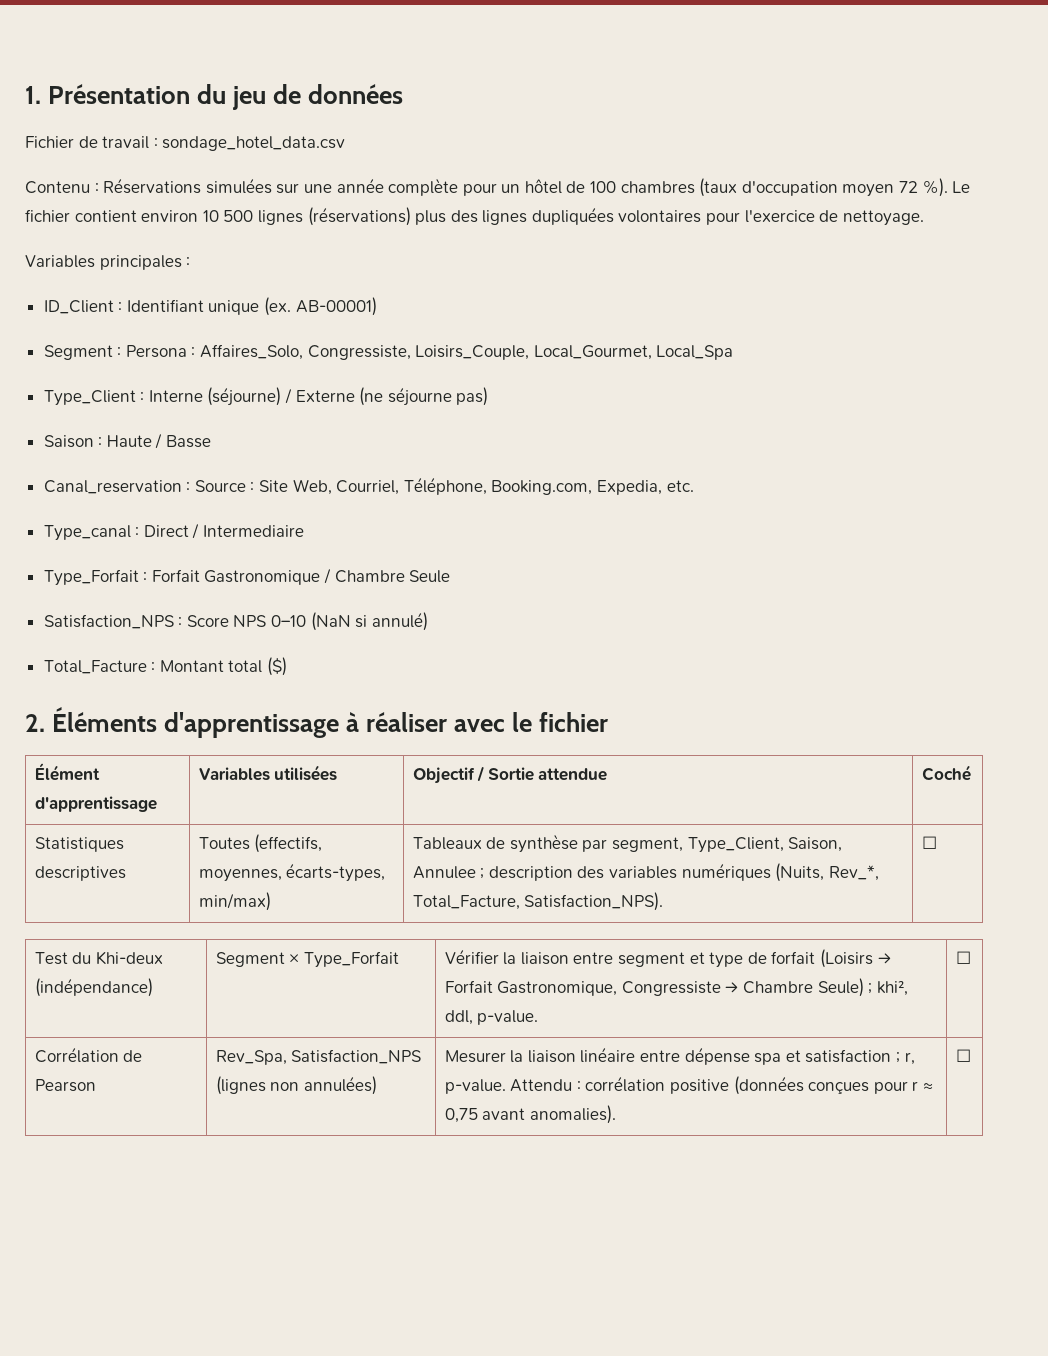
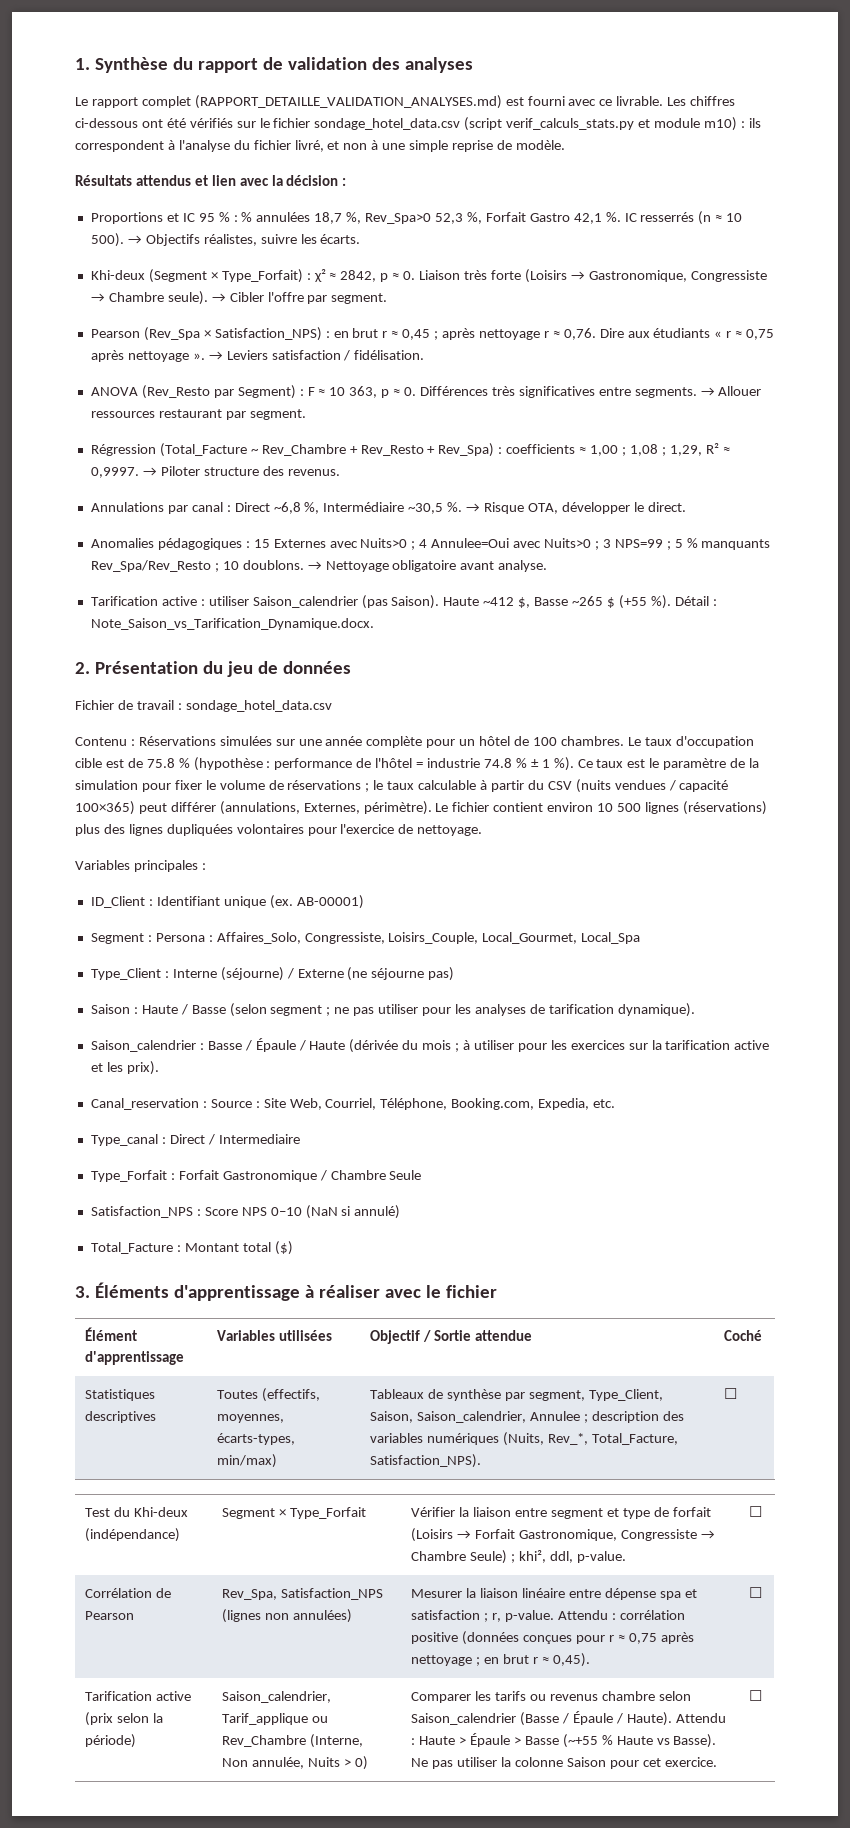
(41, 95) none -> [94,57,473,73] [75,95,736,109] [75,117,761,131] [75,140,565,152] [75,175,347,186] [90,211,743,225] [90,233,361,247] [90,269,767,283] [90,291,388,305] [90,327,775,341] [90,350,425,362] [90,385,762,399] [90,409,306,420] [90,443,730,457] [90,466,340,478] [90,502,686,514] [90,538,771,550] [90,560,548,572] [90,595,717,609] [90,618,374,630] [75,662,90,674] Synthèse du rapport de validation des analyses // Le rapport complet (RAPPORT_DETAILLE_VALIDATION_ANALYSES.md) est fourni avec ce livrable. Les chiffres ci-dessous ont été vérifiés sur le fichier sondage_hotel_data.csv (script verif_calculs_stats.py et module m10) : ils correspondent à l'analyse du fichier livré, et non à une simple reprise de modèle. // Résultats attendus et lien avec la décision : // Proportions et IC 95 % : % annulées 18,7 %, Rev_Spa>0 52,3 %, Forfait Gastro 42,1 %. IC resserrés (n ≈ 10 500). → Objectifs réalistes, suivre les écarts. // Khi-deux (Segment × Type_Forfait) : χ² ≈ 2842, p ≈ 0. Liaison très forte (Loisirs → Gastronomique, Congressiste → Chambre seule). → Cibler l'offre par segment. // Pearson (Rev_Spa × Satisfaction_NPS) : en brut r ≈ 0,45 ; après nettoyage r ≈ 0,76. Dire aux étudiants « r ≈ 0,75 après nettoyage ». → Leviers satisfaction / fidélisation. // ANOVA (Rev_Resto par Segment) : F ≈ 10 363, p ≈ 0. Différences très significatives entre segments. → Allouer ressources restaurant par segment. // Régression (Total_Facture ~ Rev_Chambre + Rev_Resto + Rev_Spa) : coefficients ≈ 1,00 ; 1,08 ; 1,29, R² ≈ 0,9997. → Piloter structure des revenus. // Annulations par canal : Direct ~6,8 %, Intermédiaire ~30,5 %. → Risque OTA, développer le direct. // Anomalies pédagogiques : 15 Externes avec Nuits>0 ; 4 Annulee=Oui avec Nuits>0 ; 3 NPS=99 ; 5 % manquants Rev_Spa/Rev_Resto ; 10 doublons. → Nettoyage obligatoire avant analyse. // Tarification active : utiliser Saison_calendrier (pas Saison). Haute ~412 $, Basse ~265 $ (+55 %). Détail : Note_Saison_vs_Tarification_Dynamique.docx. // 2.
[620,178,948,197] chambres (taux d'occupation moyen 72 %). -> [560,736,754,748] [75,757,760,771] [75,779,729,793] [75,801,432,815] chambres. Le taux d'occupation cible est de 75.8 % (hypothèse : performance de l'hôtel = industrie 74.8 % ± 1 %). Ce taux est le paramètre de la simulation pour fixer le volume de réservations ; le taux calculable à partir du CSV (nuits vendues / capacité 100×365) peut différer (annulations, Externes, périmètre).
(212, 441) none -> [229,1003,695,1017] [90,1038,770,1053] [90,1061,159,1075] (selon segment ; ne pas utiliser pour les analyses de tarification dynamique). // Saison_calendrier : Basse / Épaule / Haute (dérivée du mois ; à utiliser pour les exercices sur la tarification active et les prix).
[25,714,45,732] 2. -> [75,1286,90,1298] 3.
(843, 844) none -> [417,1411,527,1423] Saison_calendrier,
[482,1105,616,1124] avant anomalies). -> [660,1632,694,1644] [411,1653,590,1667] [749,1587,763,1598] [85,1691,192,1701] [85,1712,164,1726] [85,1734,137,1748] [222,1691,332,1703] [222,1713,329,1725] [222,1734,364,1748] [222,1756,368,1770] [411,1691,691,1703] [411,1711,726,1726] [411,1733,717,1748] [411,1757,717,1769] après nettoyage ; en brut r ≈ 0,45). | ☐ // Tarification active (prix selon la période) | Saison_calendrier, Tarif_applique ou Rev_Chambre (Interne, Non annulée, Nuits > 0) | Comparer les tarifs ou revenus chambre selon Saison_calendrier (Basse / Épaule / Haute). Attendu : Haute > Épaule > Basse (~+55 % Haute vs Basse). Ne pas utiliser la colonne Saison pour cet exercice.

